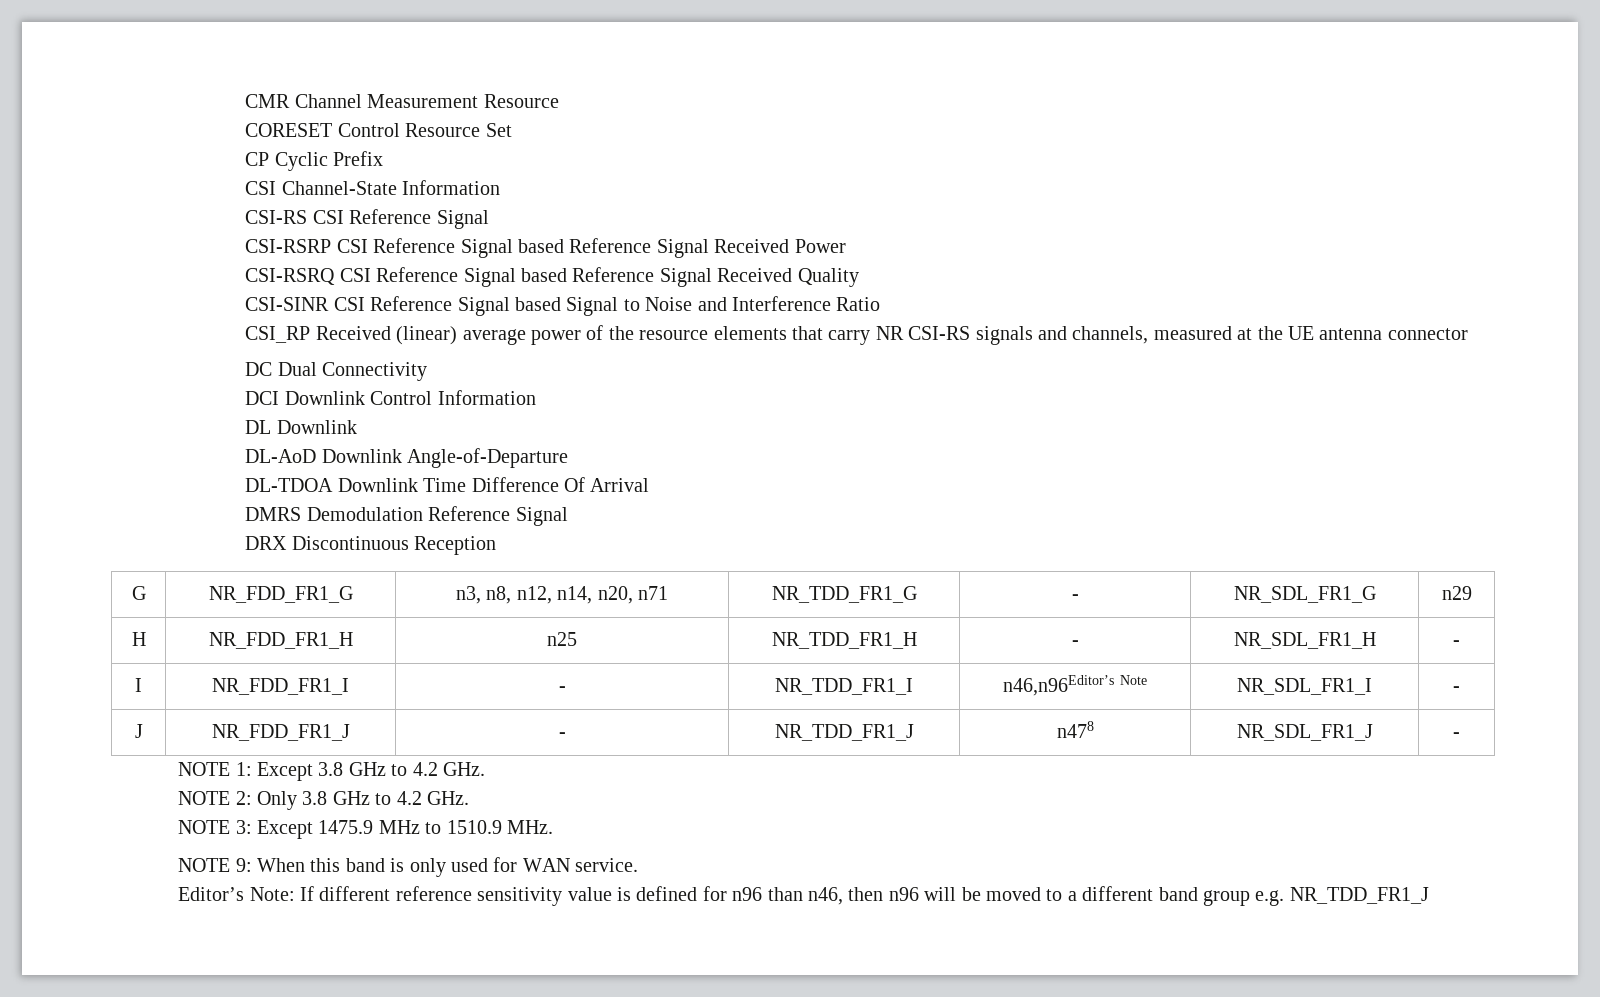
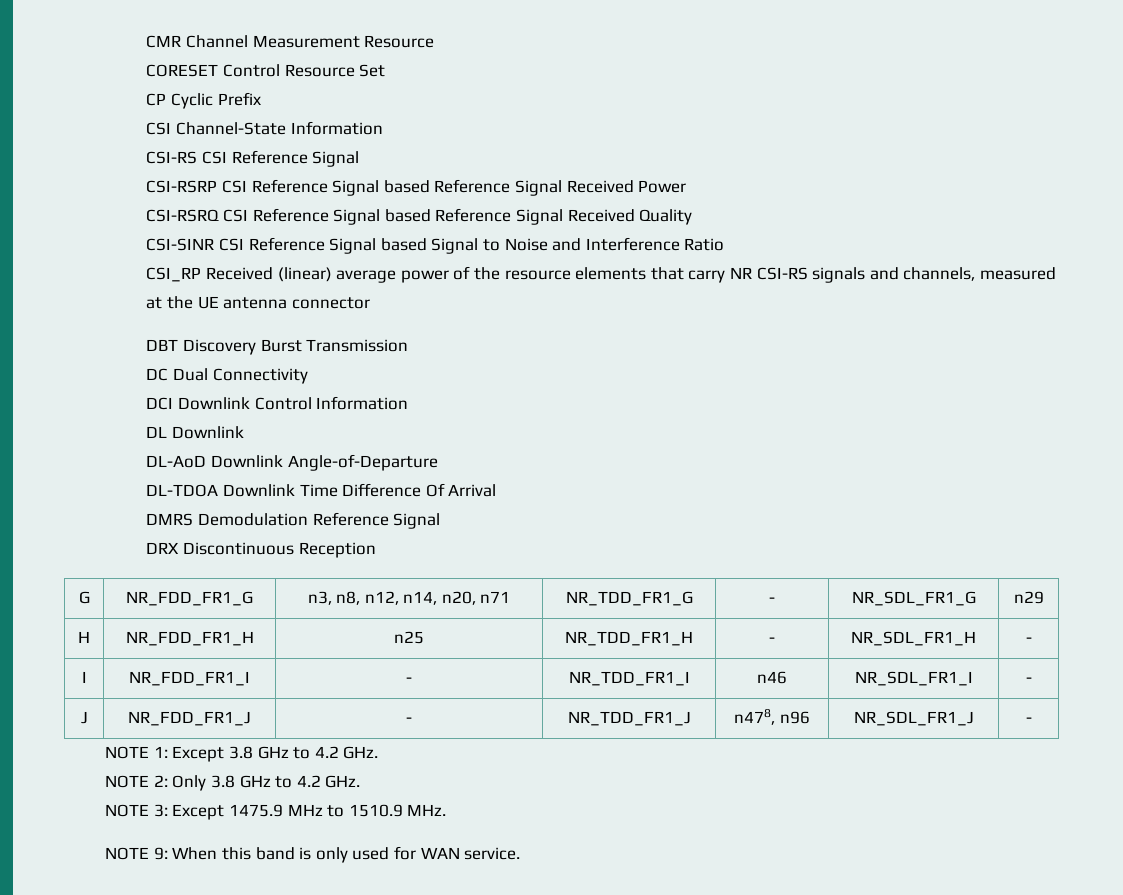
(1468, 334) none -> [146,339,409,355] // DBT Discovery Burst Transmission
[1003,675,1147,696] n46,n96Editor’s Note -> [757,671,787,684] n46
[1056,721,1094,738] n478 -> [734,709,810,725] n478, n96
[178,886,1429,906] // Editor’s Note: If different reference sensitivity value is defined for n96 than n46, then n96 will be moved to a different band group e.g. NR_TDD_FR1_J -> (521, 853) none

